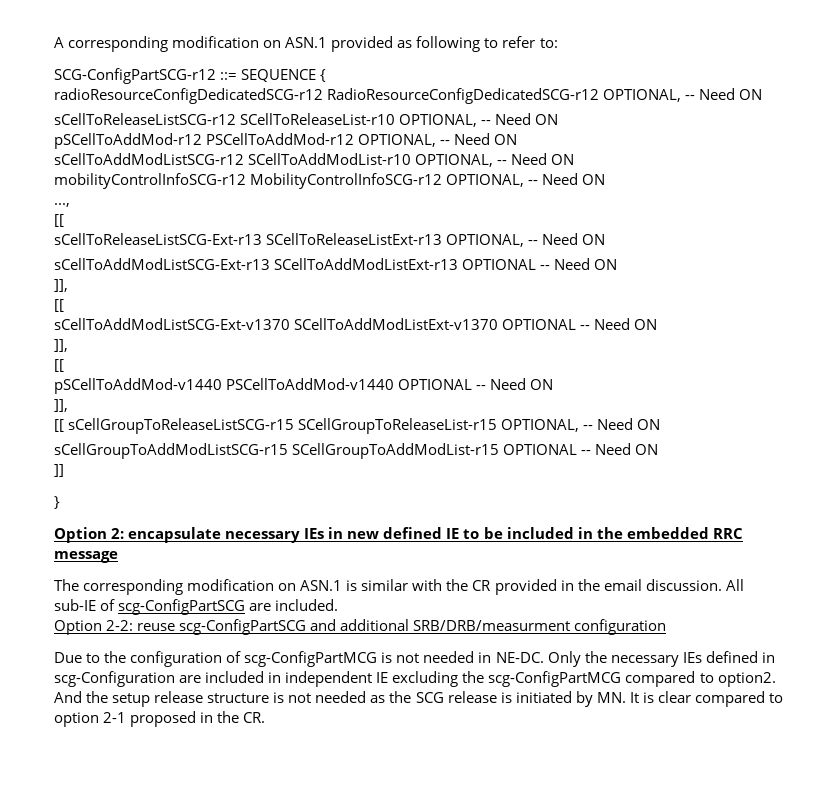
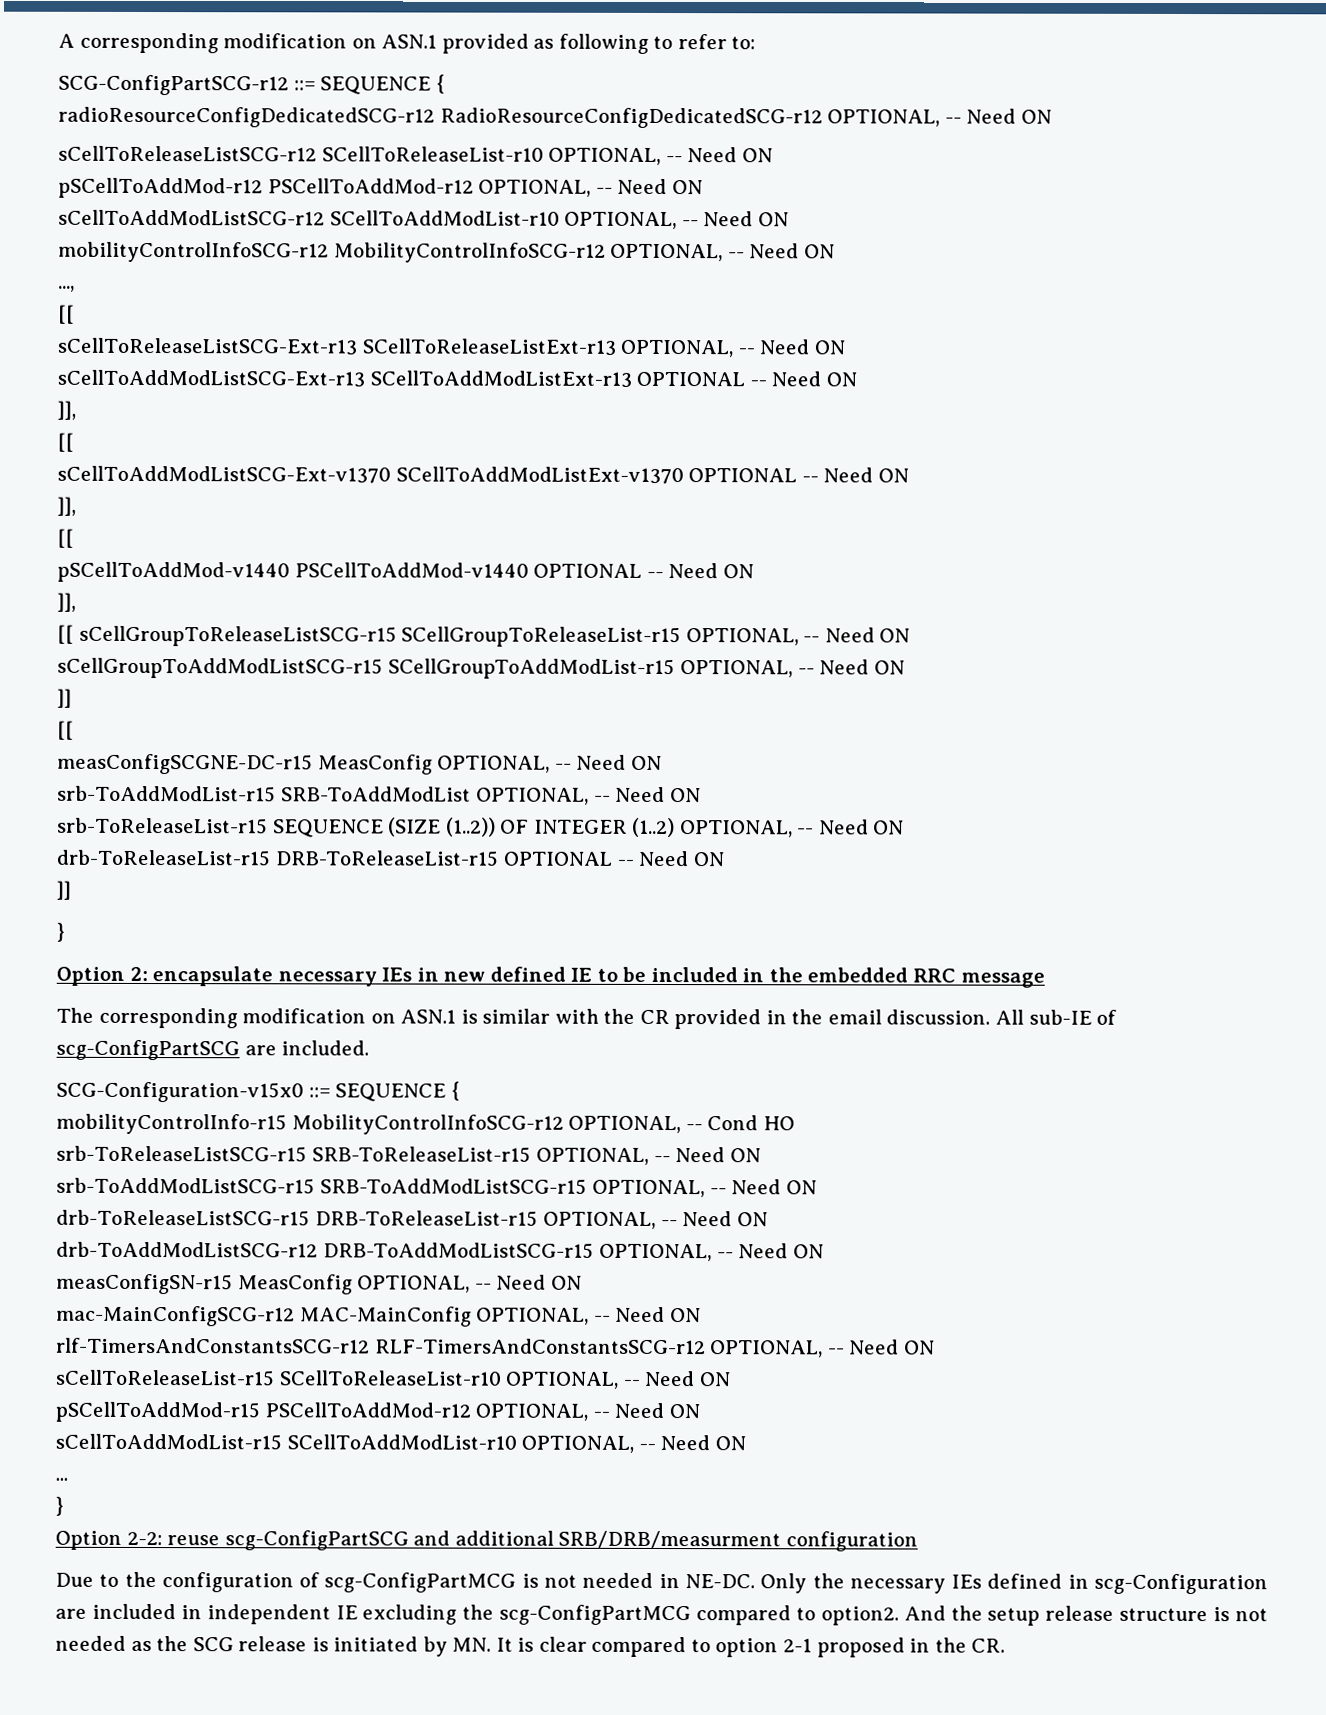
(500, 451) none -> [680,659,905,678] [57,688,72,708] [57,720,74,740] [57,753,662,775] [57,785,701,805] [57,817,905,838] [56,849,500,867] OPTIONAL, -- Need ON // ]] // [[ // measConfigSCGNE-DC-r15 MeasConfig OPTIONAL, -- Need ON // srb-ToAddModList-r15 SRB-ToAddModList OPTIONAL, -- Need ON // srb-ToReleaseList-r15 SEQUENCE (SIZE (1..2)) OF INTEGER (1..2) OPTIONAL, -- Need ON // drb-ToReleaseList-r15 DRB-ToReleaseList-r15
(339, 605) none -> [56,1081,460,1103] [56,1113,795,1135] [56,1145,761,1165] [56,1177,817,1198] [56,1209,768,1229] [56,1241,824,1262] [56,1273,582,1295] [56,1305,701,1327] [56,1337,935,1358] [55,1369,731,1389] [55,1401,700,1423] [55,1433,746,1453] [55,1477,68,1481] [55,1496,64,1516] // SCG-Configuration-v15x0 ::= SEQUENCE { // mobilityControlInfo-r15 MobilityControlInfoSCG-r12 OPTIONAL, -- Cond HO // srb-ToReleaseListSCG-r15 SRB-ToReleaseList-r15 OPTIONAL, -- Need ON // srb-ToAddModListSCG-r15 SRB-ToAddModListSCG-r15 OPTIONAL, -- Need ON // drb-ToReleaseListSCG-r15 DRB-ToReleaseList-r15 OPTIONAL, -- Need ON // drb-ToAddModListSCG-r12 DRB-ToAddModListSCG-r15 OPTIONAL, -- Need ON // measConfigSN-r15 MeasConfig OPTIONAL, -- Need ON // mac-MainConfigSCG-r12 MAC-MainConfig OPTIONAL, -- Need ON // rlf-TimersAndConstantsSCG-r12 RLF-TimersAndConstantsSCG-r12 OPTIONAL, -- Need ON // sCellToReleaseList-r15 SCellToReleaseList-r10 OPTIONAL, -- Need ON // pSCellToAddMod-r15 PSCellToAddMod-r12 OPTIONAL, -- Need ON // sCellToAddModList-r15 SCellToAddModList-r10 OPTIONAL, -- Need ON // ... // }

